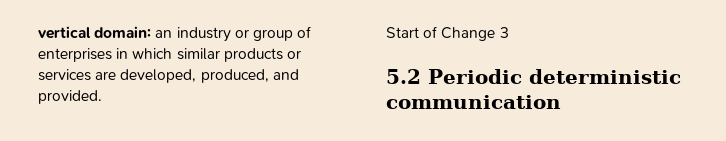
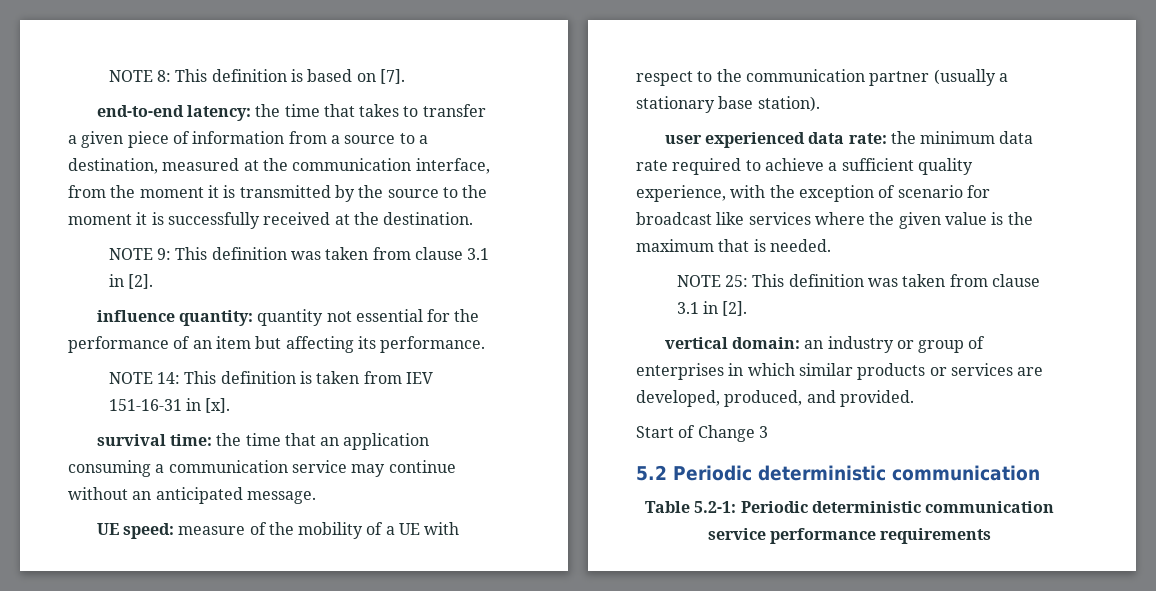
(38, 32) none -> [108,69,406,84] [96,104,486,121] [68,131,428,148] [68,158,490,174] [68,185,488,202] [68,212,474,229] [108,247,490,260] [108,274,154,289] [96,309,480,326] [68,336,486,353] [108,371,434,384] [108,398,231,413] [96,433,430,450] [68,460,456,477] [68,487,316,504] [96,522,460,539] [636,69,1008,86] [636,96,820,113] [664,131,1034,148] [636,158,973,175] [636,185,990,202] [636,212,1033,229] [636,239,831,252] [676,274,1041,287] [676,301,748,316] NOTE 8: This definition is based on [7]. // end-to-end latency: the time that takes to transfer a given piece of information from a source to a destination, measured at the communication interface, from the moment it is transmitted by the source to the moment it is successfully received at the destination. // NOTE 9: This definition was taken from clause 3.1 in [2]. // influence quantity: quantity not essential for the performance of an item but affecting its performance. // NOTE 14: This definition is taken from IEV 151-16-31 in [x]. // survival time: the time that an application consuming a communication service may continue without an anticipated message. // UE speed: measure of the mobility of a UE with respect to the communication partner (usually a stationary base station). // user experienced data rate: the minimum data rate required to achieve a sufficient quality experience, with the exception of scenario for broadcast like services where the given value is the maximum that is needed. // NOTE 25: This definition was taken from clause 3.1 in [2]. //
(561, 102) none -> [644,501,1055,513] [707,528,992,544] // Table 5.2-1: Periodic deterministic communication service performance requirements

